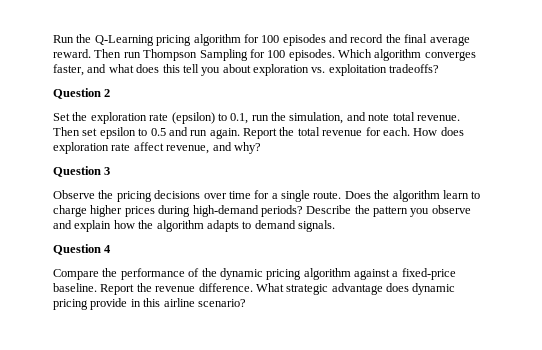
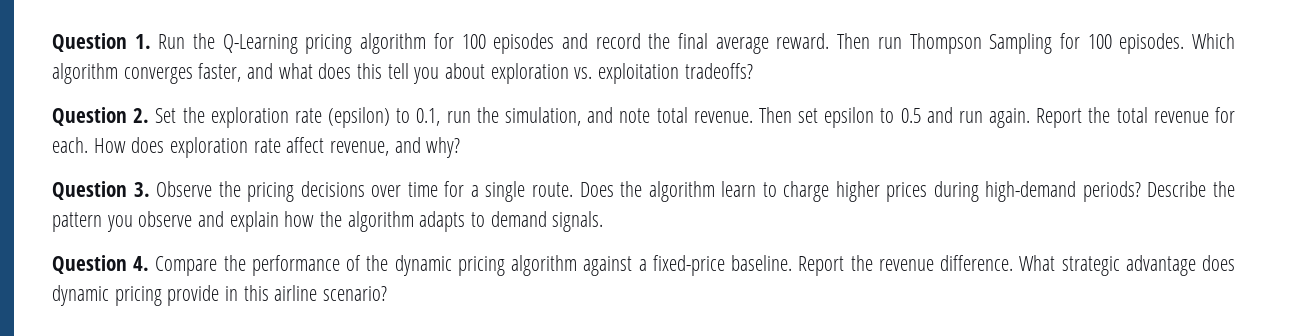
(53, 39) none -> [52,33,151,52] Question 1.
[104,89,111,97] 2 // -> [133,108,150,123] 2.
[104,167,111,175] 3 // -> [133,182,150,197] 3.
[104,245,112,253] 4 // -> [133,256,150,271] 4.

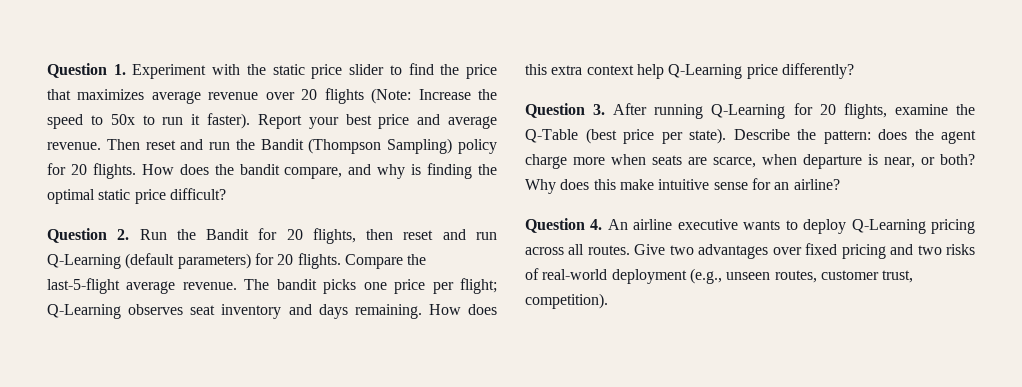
[158,33,1235,54] [52,63,753,84] [52,107,1235,128] [52,137,461,158] [52,181,1235,202] [52,211,604,232] [52,255,1235,276] [52,285,388,306] Run the Q-Learning pricing algorithm for 100 episodes and record the final average reward. Then run Thompson Sampling for 100 episodes. Which algorithm converges faster, and what does this tell you about exploration vs. exploitation tradeoffs? // Question 2. Set the exploration rate (epsilon) to 0.1, run the simulation, and note total revenue. Then set epsilon to 0.5 and run again. Report the total revenue for each. How does exploration rate affect revenue, and why? // Question 3. Observe the pricing decisions over time for a single route. Does the algorithm learn to charge higher prices during high-demand periods? Describe the pattern you observe and explain how the algorithm adapts to demand signals. // Question 4. Compare the performance of the dynamic pricing algorithm against a fixed-price baseline. Report the revenue difference. What strategic advantage does dynamic pricing provide in this airline scenario? -> [132,63,498,79] [47,88,498,104] [47,113,497,129] [47,138,497,154] [47,163,498,179] [47,188,226,204] [47,228,497,244] [47,253,427,269] [47,278,498,294] [47,304,497,319] [525,63,854,79] [525,103,975,119] [525,128,976,144] [525,154,975,169] [525,178,840,194] [525,218,975,234] [525,243,975,259] [525,268,914,284] [525,293,608,309] Experiment with the static price slider to find the price that maximizes average revenue over 20 flights (Note: Increase the speed to 50x to run it faster). Report your best price and average revenue. Then reset and run the Bandit (Thompson Sampling) policy for 20 flights. How does the bandit compare, and why is finding the optimal static price difficult? // Question 2. Run the Bandit for 20 flights, then reset and run Q-Learning (default parameters) for 20 flights. Compare the last-5-flight average revenue. The bandit picks one price per flight; Q-Learning observes seat inventory and days remaining. How does this extra context help Q-Learning price differently? // Question 3. After running Q-Learning for 20 flights, examine the Q-Table (best price per state). Describe the pattern: does the agent charge more when seats are scarce, when departure is near, or both? Why does this make intuitive sense for an airline? // Question 4. An airline executive wants to deploy Q-Learning pricing across all routes. Give two advantages over fixed pricing and two risks of real-world deployment (e.g., unseen routes, customer trust, competition).

